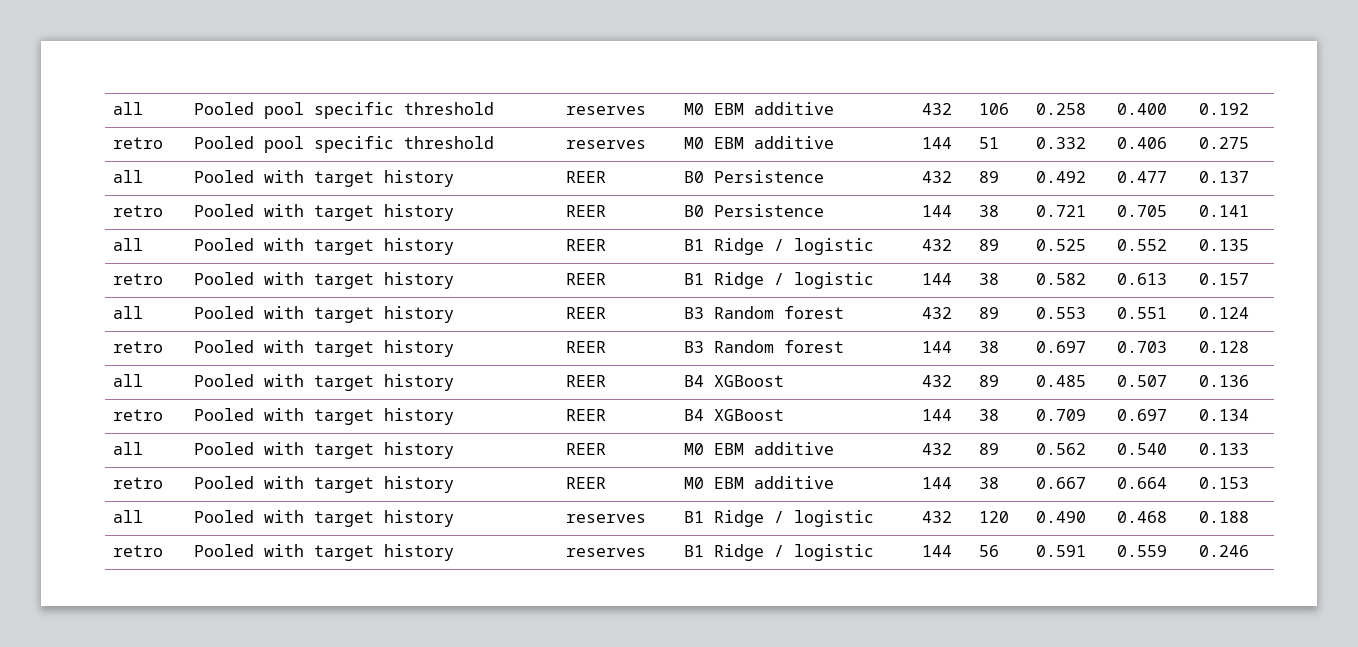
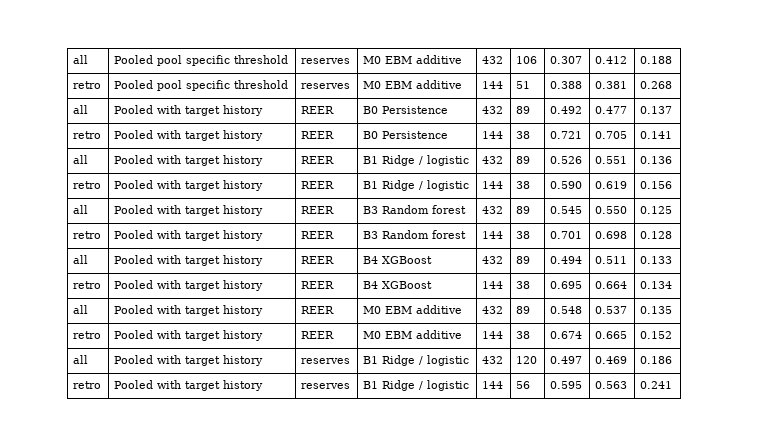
[1035,103,1086,115] [1116,103,1167,115] [1198,103,1249,115] 0.258 | 0.400 | 0.192 -> [550,56,583,64] [595,56,628,64] [640,56,673,64] 0.307 | 0.412 | 0.188
[1035,137,1086,149] [1116,137,1167,149] [1198,137,1249,149] 0.332 | 0.406 | 0.275 -> [550,81,583,89] [595,81,628,89] [640,81,673,89] 0.388 | 0.381 | 0.268
[1035,239,1086,251] [1116,239,1167,251] [1198,239,1249,251] 0.525 | 0.552 | 0.135 -> [550,156,583,164] [595,156,628,164] [640,156,673,164] 0.526 | 0.551 | 0.136
[1035,273,1086,285] [1116,273,1167,285] [1198,273,1249,285] 0.582 | 0.613 | 0.157 -> [550,181,583,189] [595,181,628,189] [640,181,673,189] 0.590 | 0.619 | 0.156
[1035,307,1086,319] [1116,307,1167,319] [1198,307,1249,319] 0.553 | 0.551 | 0.124 -> [550,206,583,214] [595,206,628,214] [640,206,673,214] 0.545 | 0.550 | 0.125
[1035,341,1086,353] [1116,341,1167,353] 0.697 | 0.703 -> [550,231,583,239] [595,231,628,239] 0.701 | 0.698
[1035,375,1086,387] [1116,375,1167,387] [1198,375,1249,387] 0.485 | 0.507 | 0.136 -> [550,256,583,264] [595,256,628,264] [640,256,673,264] 0.494 | 0.511 | 0.133
[1035,409,1086,421] [1116,409,1167,421] 0.709 | 0.697 -> [550,281,583,289] [595,281,628,289] 0.695 | 0.664
[1035,443,1086,455] [1116,443,1167,455] [1198,443,1249,455] 0.562 | 0.540 | 0.133 -> [550,306,583,314] [595,306,628,314] [640,306,673,314] 0.548 | 0.537 | 0.135
[1035,477,1086,489] [1116,477,1167,489] [1198,477,1249,489] 0.667 | 0.664 | 0.153 -> [550,331,583,339] [595,331,628,339] [640,331,673,339] 0.674 | 0.665 | 0.152
[1035,511,1086,523] [1116,511,1167,523] [1198,511,1249,523] 0.490 | 0.468 | 0.188 -> [550,356,583,364] [595,356,628,364] [640,356,673,364] 0.497 | 0.469 | 0.186
[1035,545,1086,557] [1116,545,1167,557] [1198,545,1249,557] 0.591 | 0.559 | 0.246 -> [550,381,583,389] [595,381,628,389] [640,381,673,389] 0.595 | 0.563 | 0.241

